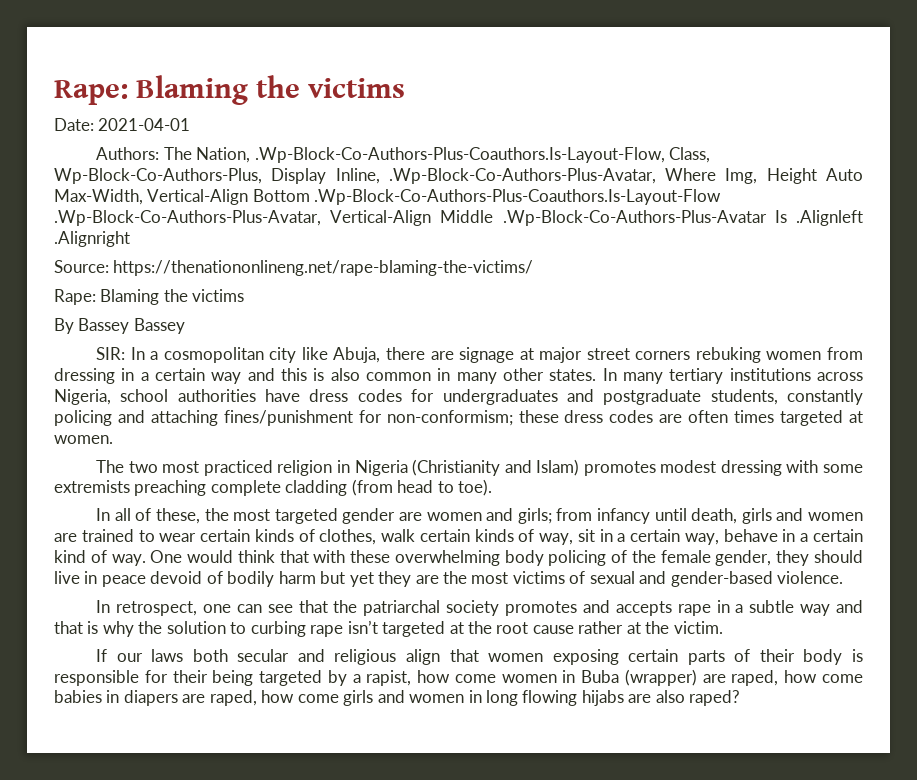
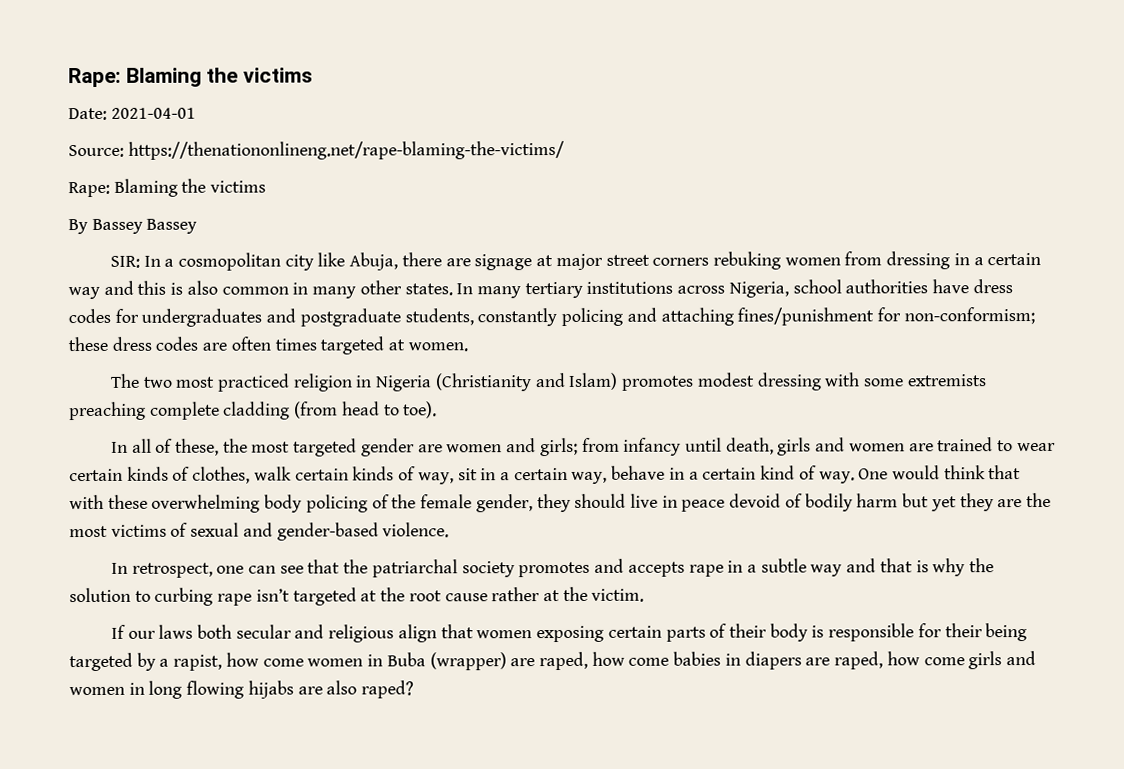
[96,147,710,163] [54,168,864,184] [54,189,722,205] [54,210,863,226] [54,231,130,247] // Authors: The Nation, .Wp-Block-Co-Authors-Plus-Coauthors.Is-Layout-Flow, Class, Wp-Block-Co-Authors-Plus, Display Inline, .Wp-Block-Co-Authors-Plus-Avatar, Where Img, Height Auto Max-Width, Vertical-Align Bottom .Wp-Block-Co-Authors-Plus-Coauthors.Is-Layout-Flow .Wp-Block-Co-Authors-Plus-Avatar, Vertical-Align Middle .Wp-Block-Co-Authors-Plus-Avatar Is .Alignleft .Alignright -> (196, 113) none

